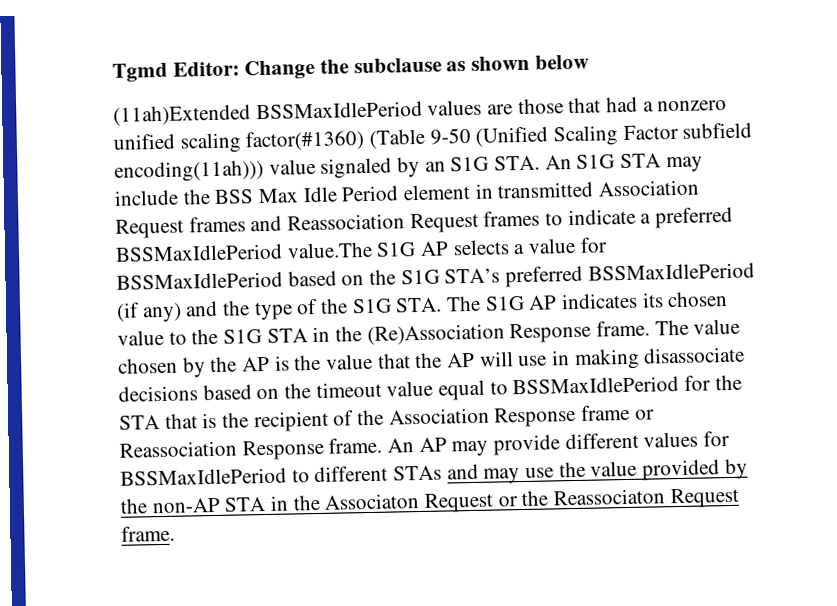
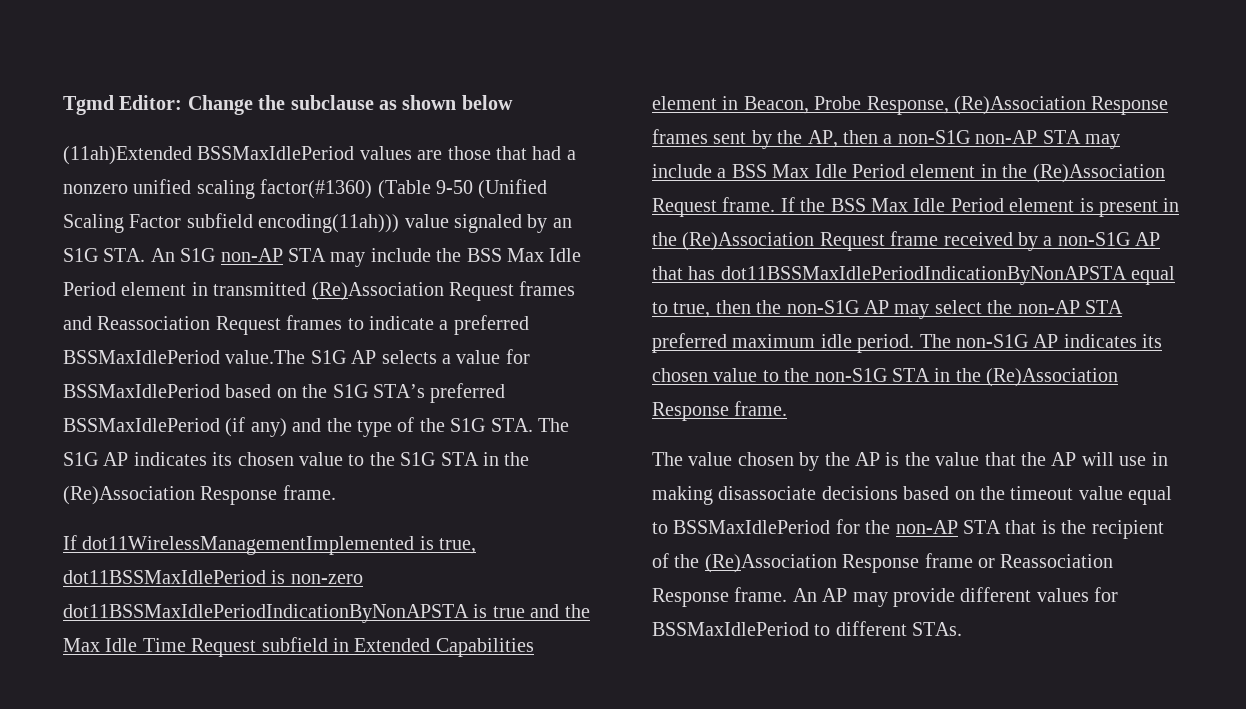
(616, 161) none -> [220,248,283,262] non-AP
[598,179,700,197] Association -> [311,282,444,301] (Re)Association
(651, 328) none -> [63,535,477,555] [63,570,363,584] [63,604,590,623] [63,637,534,657] [652,96,1169,115] [652,129,1120,149] [652,164,1165,183] [652,197,1180,217] [652,231,1161,251] [652,266,1176,285] [652,300,1123,319] [652,333,1163,353] [652,368,1119,387] [652,401,788,421] // If dot11WirelessManagementImplemented is true, dot11BSSMaxIdlePeriod is non-zero dot11BSSMaxIdlePeriodIndicationByNonAPSTA is true and the Max Idle Time Request subfield in Extended Capabilities element in Beacon, Probe Response, (Re)Association Response frames sent by the AP, then a non-S1G non-AP STA may include a BSS Max Idle Period element in the (Re)Association Request frame. If the BSS Max Idle Period element is present in the (Re)Association Request frame received by a non-S1G AP that has dot11BSSMaxIdlePeriodIndicationByNonAPSTA equal to true, then the non-S1G AP may select the non-AP STA preferred maximum idle period. The non-S1G AP indicates its chosen value to the non-S1G STA in the (Re)Association Response frame. //
(742, 382) none -> [895,520,958,534] non-AP
[388,407,490,425] Association -> [704,554,837,573] (Re)Association
[393,458,748,484] [120,487,740,514] [121,525,175,542] STAs and may use the value provided by the non-AP STA in the Associaton Request or the Reassociaton Request frame. -> [912,622,963,636] STAs.

